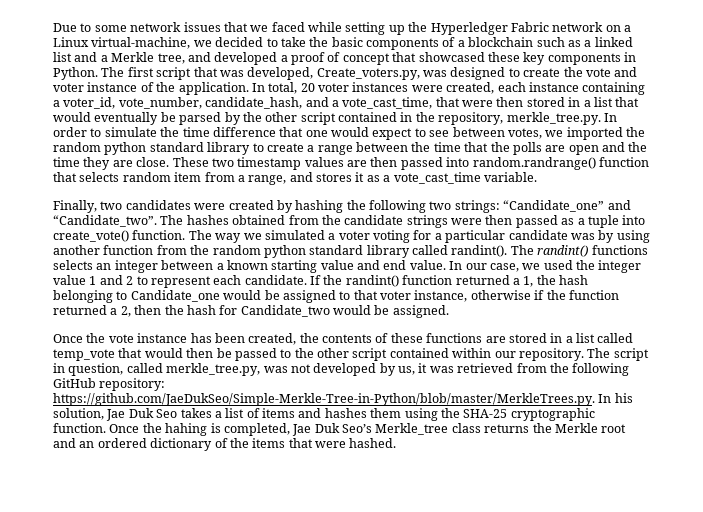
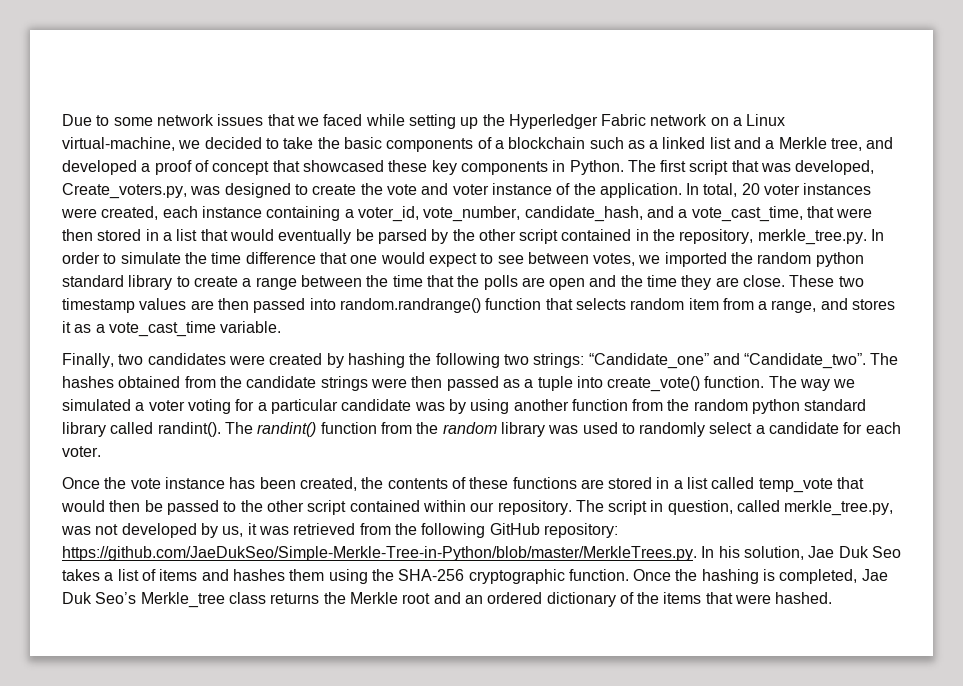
[591,245,648,255] [53,260,642,273] [53,275,588,288] [53,290,619,303] [53,305,449,318] functions selects an integer between a known starting value and end value. In our case, we used the integer value 1 and 2 to represent each candidate. If the randint() function returned a 1, the hash belonging to Candidate_one would be assigned to that voter instance, otherwise if the function returned a 2, then the hash for Candidate_two would be assigned. -> [320,422,901,437] [62,446,101,457] function from the random library was used to randomly select a candidate for each voter.
[463,409,508,418] SHA-25 -> [398,569,465,581] SHA-256
[165,423,208,436] hahing -> [701,569,759,584] hashing

